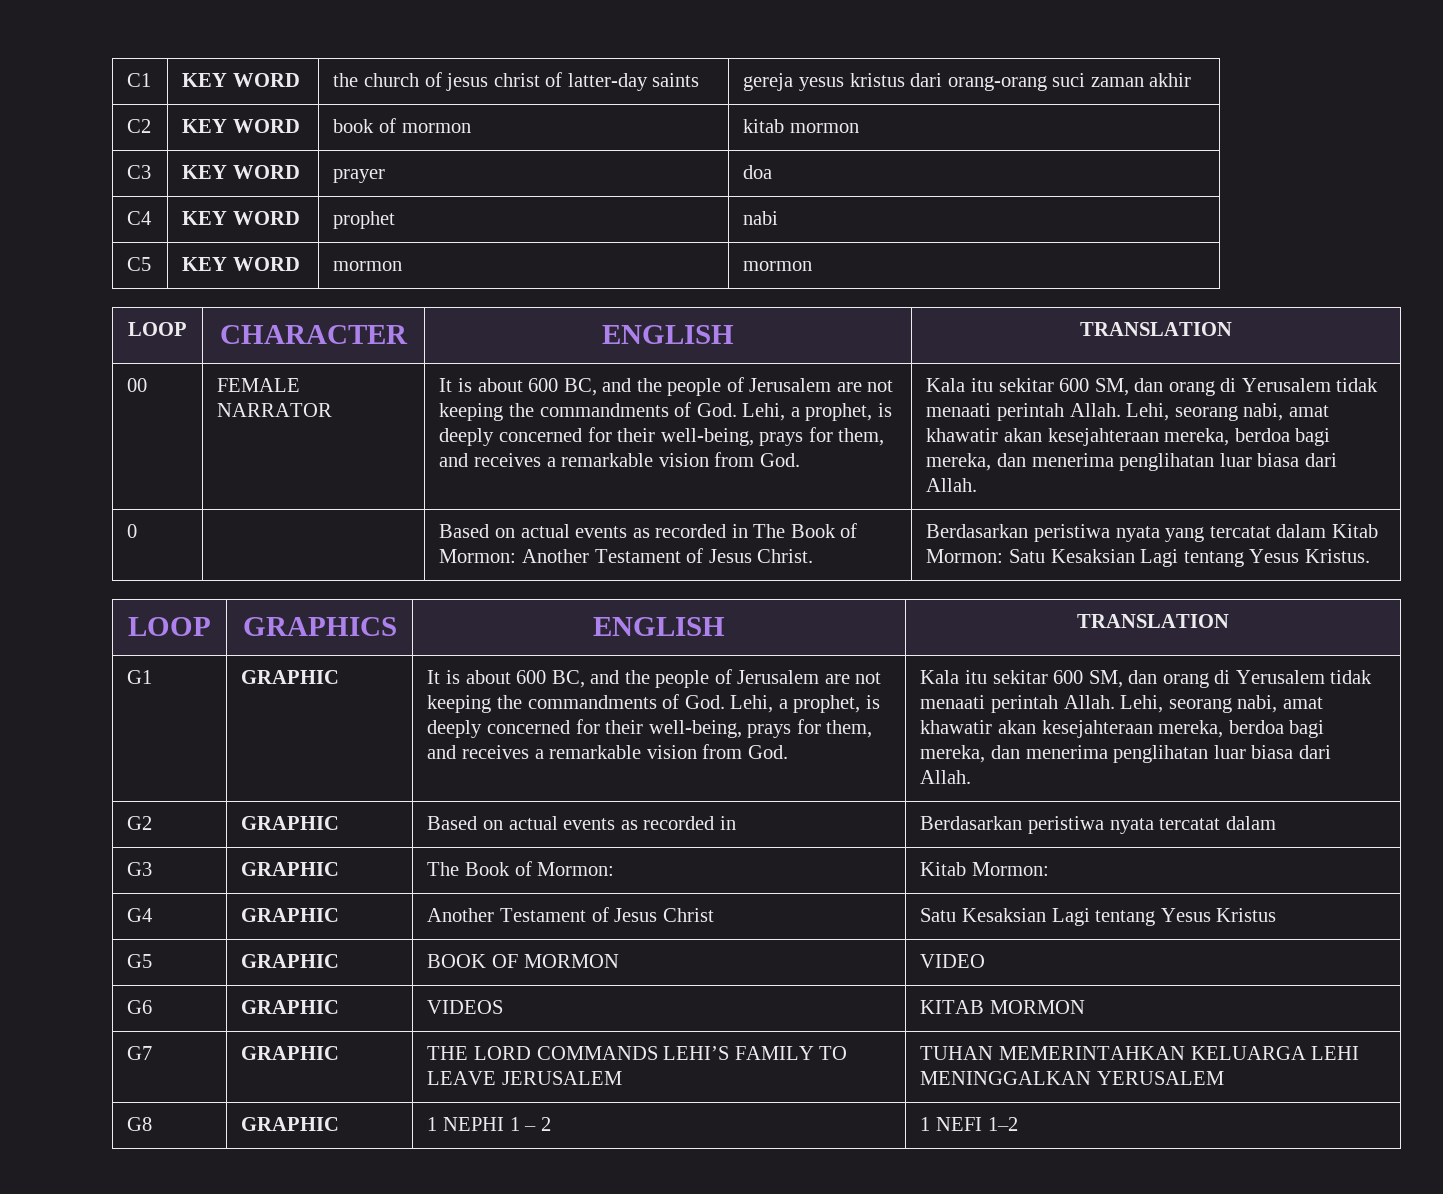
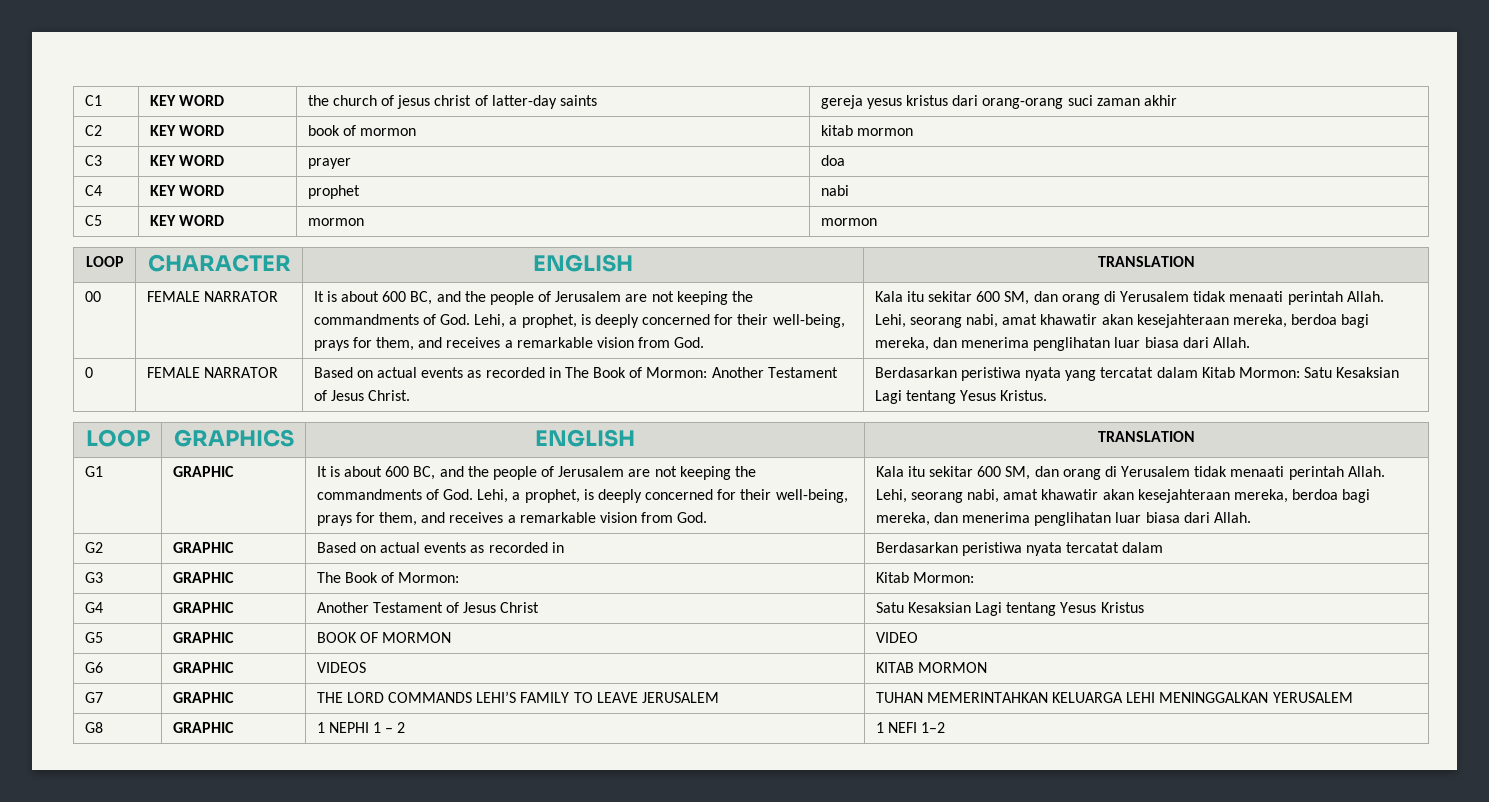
(138, 531) none -> [146,367,278,378] FEMALE NARRATOR

